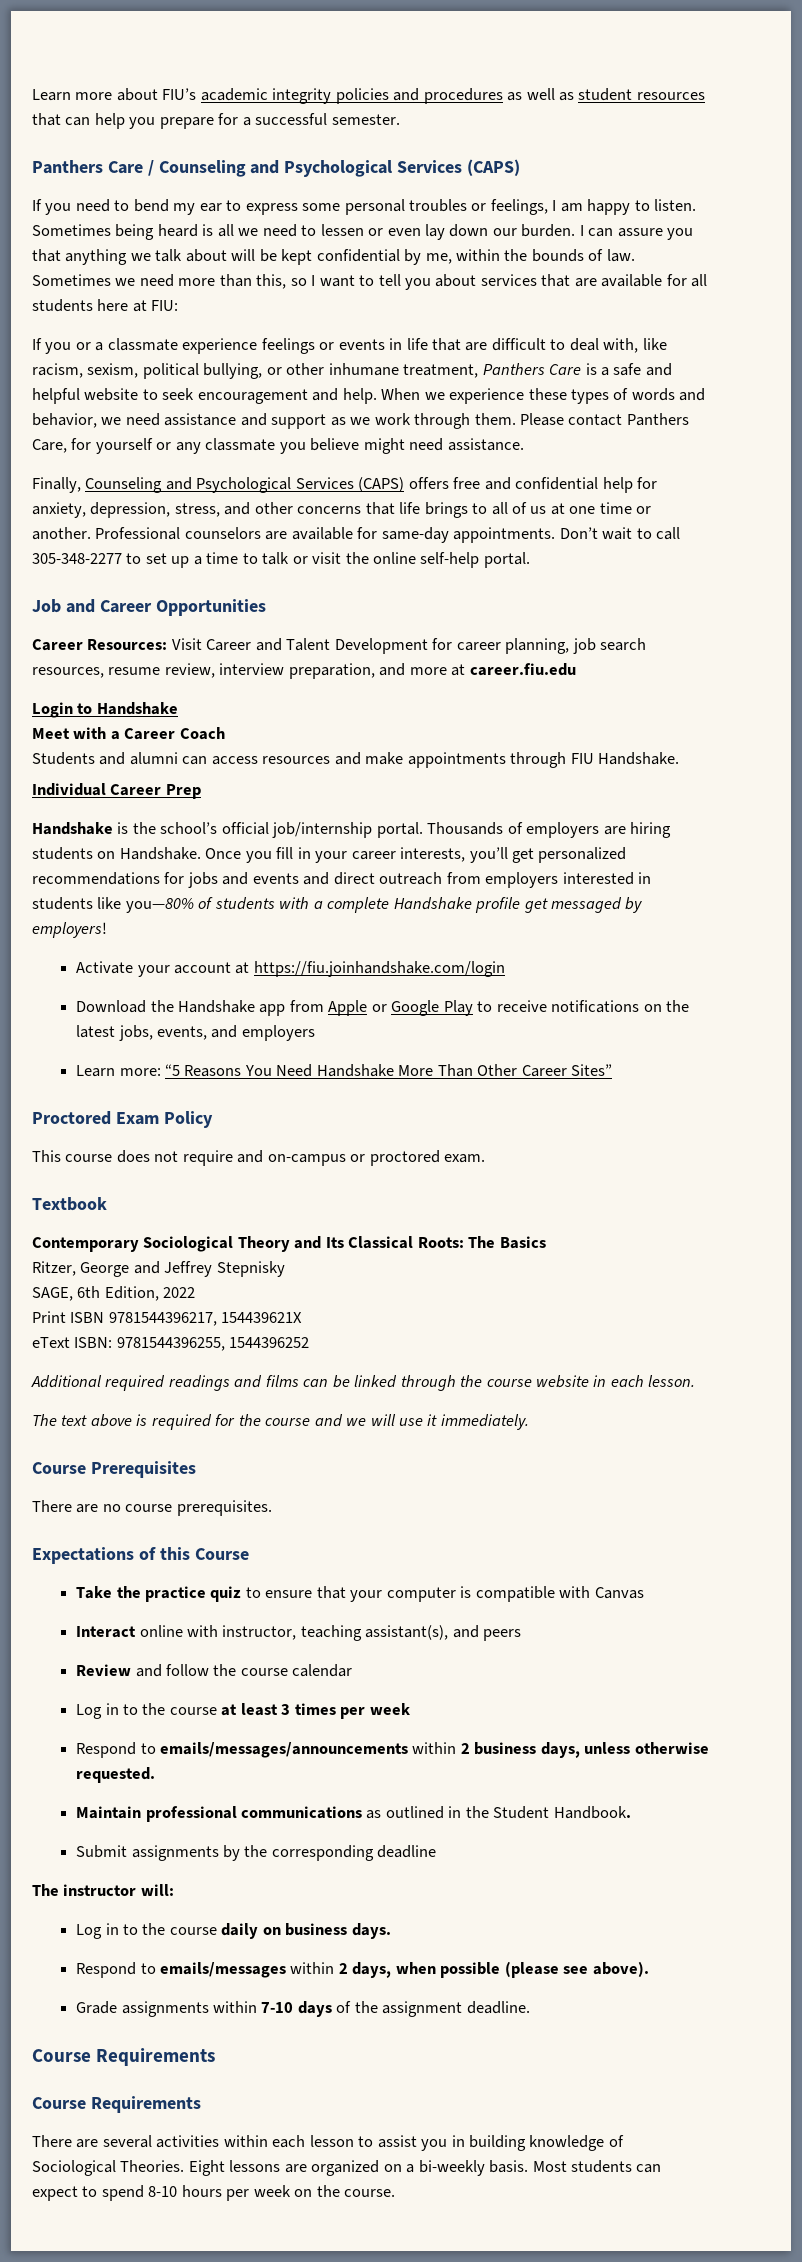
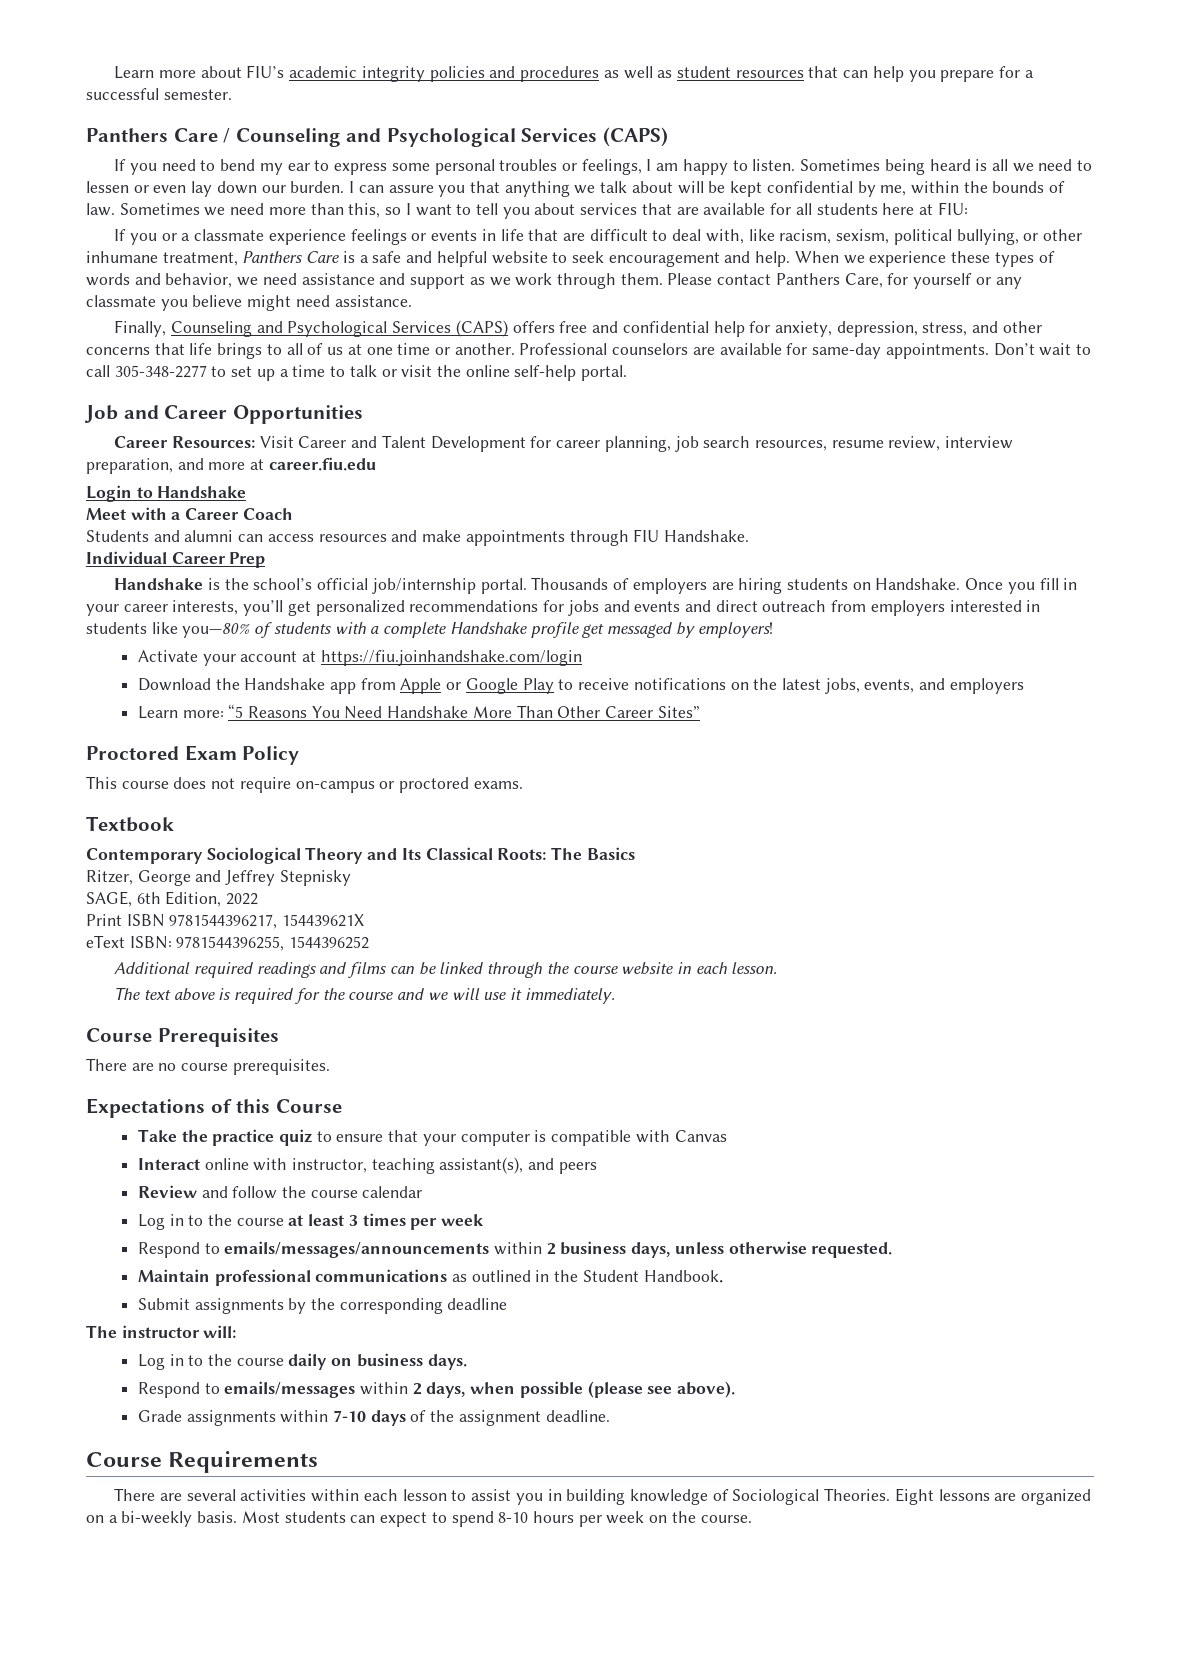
[237,1150,264,1163] and -> (291, 785) none
[444,1154,486,1163] exam. -> [473,781,523,789] exams.
[32,2096,201,2113] // Course Requirements -> (319, 1462) none

